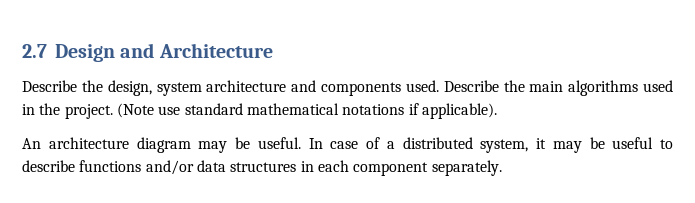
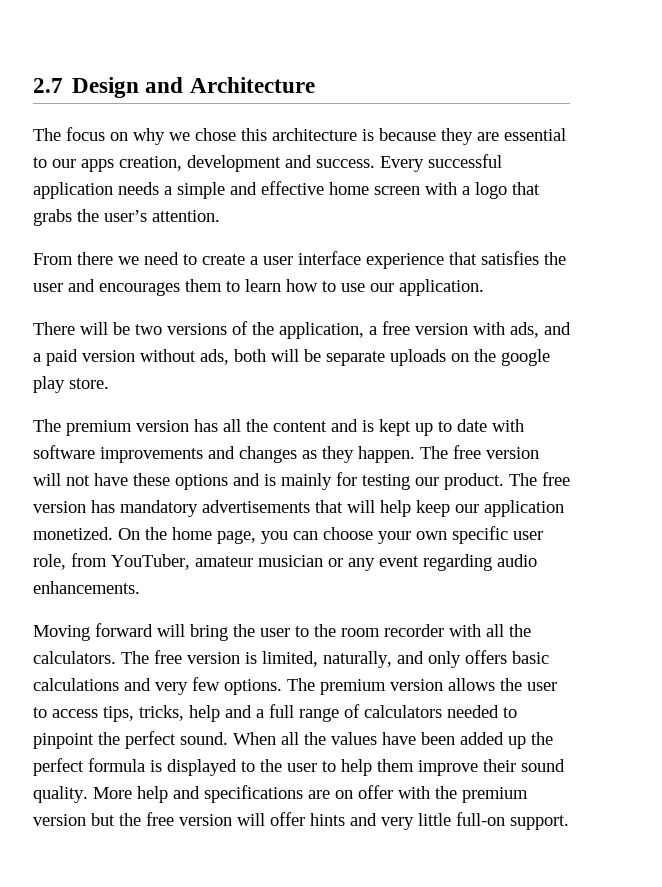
[22,80,673,96] [22,103,497,119] [22,137,673,153] [22,160,502,176] Describe the design, system architecture and components used. Describe the main algorithms used in the project. (Note use standard mathematical notations if applicable). // An architecture diagram may be useful. In case of a distributed system, it may be useful to describe functions and/or data structures in each component separately. -> [33,127,566,145] [33,154,502,172] [33,181,540,199] [33,209,220,226] [33,251,566,269] [33,279,484,296] [33,321,571,339] [33,349,550,366] [33,376,109,393] [33,419,524,436] [33,445,539,463] [33,472,570,490] [33,500,564,517] [33,526,543,544] [33,553,537,571] [33,581,140,594] [33,623,531,641] [33,650,549,668] [33,677,557,695] [33,704,517,722] [33,731,553,749] [33,758,565,776] [33,785,528,803] [33,812,569,830] The focus on why we chose this architecture is because they are essential to our apps creation, development and success. Every successful application needs a simple and effective home screen with a logo that grabs the user’s attention. // From there we need to create a user interface experience that satisfies the user and encourages them to learn how to use our application. // There will be two versions of the application, a free version with ads, and a paid version without ads, both will be separate uploads on the google play store. // The premium version has all the content and is kept up to date with software improvements and changes as they happen. The free version will not have these options and is mainly for testing our product. The free version has mandatory advertisements that will help keep our application monetized. On the home page, you can choose your own specific user role, from YouTuber, amateur musician or any event regarding audio enhancements. // Moving forward will bring the user to the room recorder with all the calculators. The free version is limited, naturally, and only offers basic calculations and very few options. The premium version allows the user to access tips, tricks, help and a full range of calculators needed to pinpoint the perfect sound. When all the values have been added up the perfect formula is displayed to the user to help them improve their sound quality. More help and specifications are on offer with the premium version but the free version will offer hints and very little full-on support.

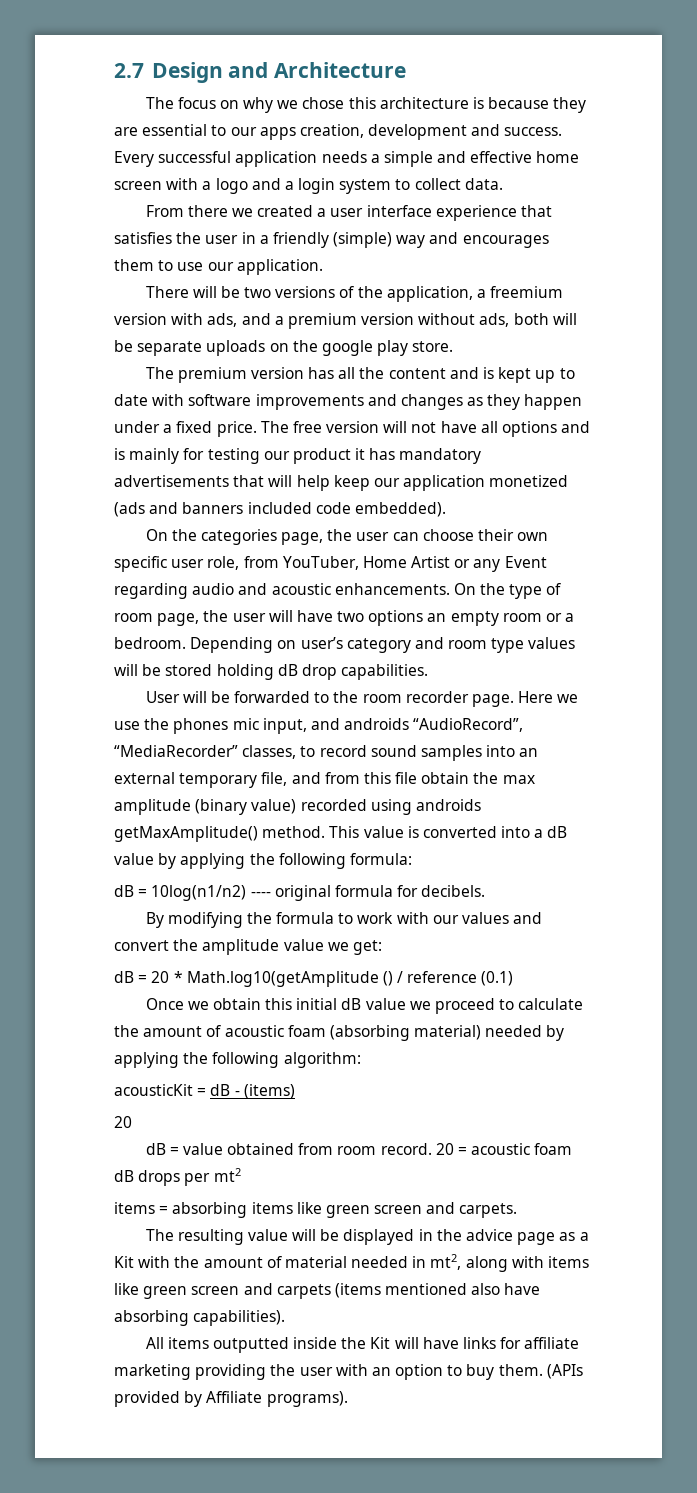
[512,182,540,195] [33,209,220,226] that grabs the user’s attention. -> [251,178,503,194] and a login system to collect data.
[144,252,245,265] need to create -> [257,205,314,217] created
(63, 287) none -> [241,232,426,248] in a friendly (simple) way
[245,279,336,292] learn how to -> (174, 265) none
[382,321,410,335] free -> [490,286,564,298] freemium
[46,349,78,366] paid -> [287,313,357,329] premium
[358,446,415,463] happen. -> [524,394,583,410] [114,421,257,437] happen under a fixed price.
[133,473,170,486] these -> [480,421,498,433] all
[444,472,570,490] [33,501,86,513] product. The free version -> [292,448,366,464] product it
[33,527,288,544] monetized. On the home page, you -> [489,475,569,487] [114,502,446,517] [145,529,390,545] monetized (ads and banners included code embedded). // On the categories page, the user
[378,531,411,544] your -> [478,529,515,541] their
[195,555,323,567] amateur musician -> [362,556,451,568] Home Artist
[379,556,419,567] event -> [504,556,547,568] Event
(537, 560) none -> [238,583,331,595] and acoustic
[33,623,531,641] [33,650,549,668] [33,677,557,695] [33,704,517,722] [33,731,553,749] [33,758,565,776] [33,785,528,803] [33,812,569,830] // Moving forward will bring the user to the room recorder with all the calculators. The free version is limited, naturally, and only offers basic calculations and very few options. The premium version allows the user to access tips, tricks, help and a full range of calculators needed to pinpoint the perfect sound. When all the values have been added up the perfect formula is displayed to the user to help them improve their sound quality. More help and specifications are on offer with the premium version but the free version will offer hints and very little full-on support. -> [453,583,562,599] [114,610,575,626] [114,637,576,653] [114,664,429,680] [145,691,579,707] [114,718,524,734] [114,745,539,761] [114,772,535,788] [114,799,481,815] [114,826,568,842] [114,853,412,869] [114,885,486,901] [145,912,543,928] [114,939,382,955] [114,971,514,987] [145,998,584,1014] [114,1025,565,1041] [114,1052,361,1068] [114,1084,295,1099] [114,1116,132,1128] [145,1143,573,1155] [114,1168,241,1186] [114,1202,518,1218] [145,1229,589,1245] [114,1254,590,1272] [114,1283,541,1299] [114,1310,286,1326] [145,1337,580,1353] [114,1364,583,1380] [114,1391,348,1407] On the type of room page, the user will have two options an empty room or a bedroom. Depending on user’s category and room type values will be stored holding dB drop capabilities. // User will be forwarded to the room recorder page. Here we use the phones mic input, and androids “AudioRecord”, “MediaRecorder” classes, to record sound samples into an external temporary file, and from this file obtain the max amplitude (binary value) recorded using androids getMaxAmplitude() method. This value is converted into a dB value by applying the following formula: // dB = 10log(n1/n2) ---- original formula for decibels. // By modifying the formula to work with our values and convert the amplitude value we get: // dB = 20 * Math.log10(getAmplitude () / reference (0.1) // Once we obtain this initial dB value we proceed to calculate the amount of acoustic foam (absorbing material) needed by applying the following algorithm: // acousticKit = dB - (items) // 20 // dB = value obtained from room record. 20 = acoustic foam dB drops per mt2 // items = absorbing items like green screen and carpets. // The resulting value will be displayed in the advice page as a Kit with the amount of material needed in mt2, along with items like green screen and carpets (items mentioned also have absorbing capabilities). // All items outputted inside the Kit will have links for affiliate marketing providing the user with an option to buy them. (APIs provided by Affiliate programs).

